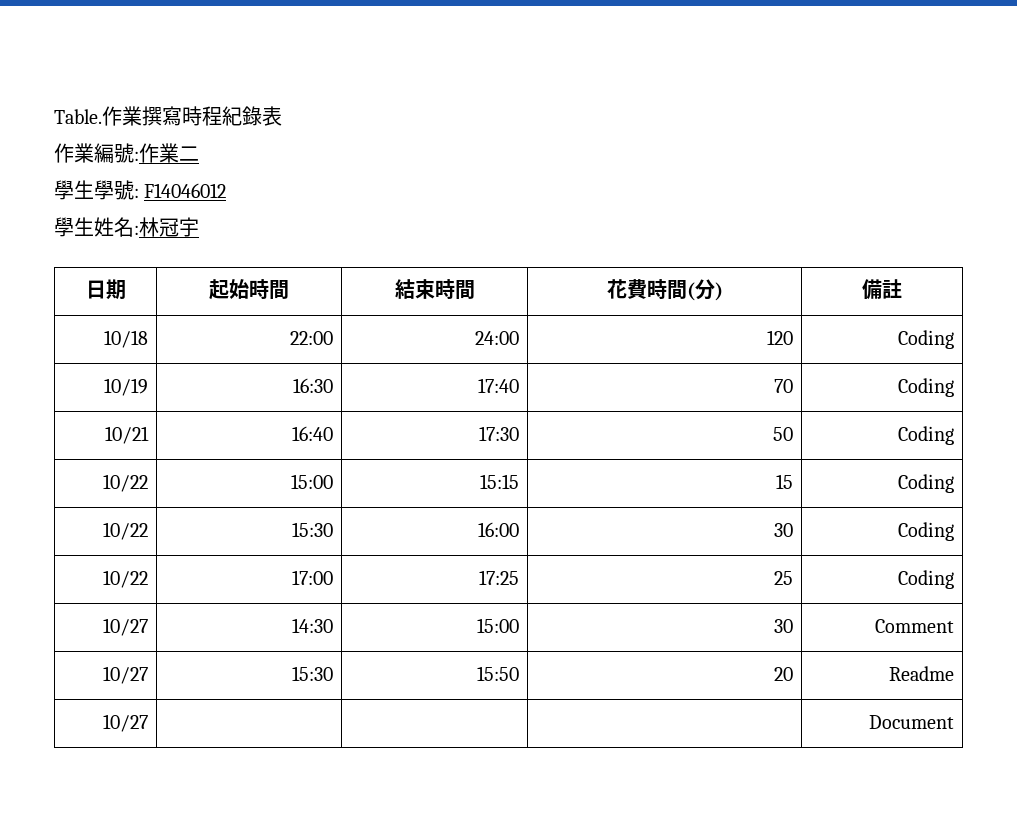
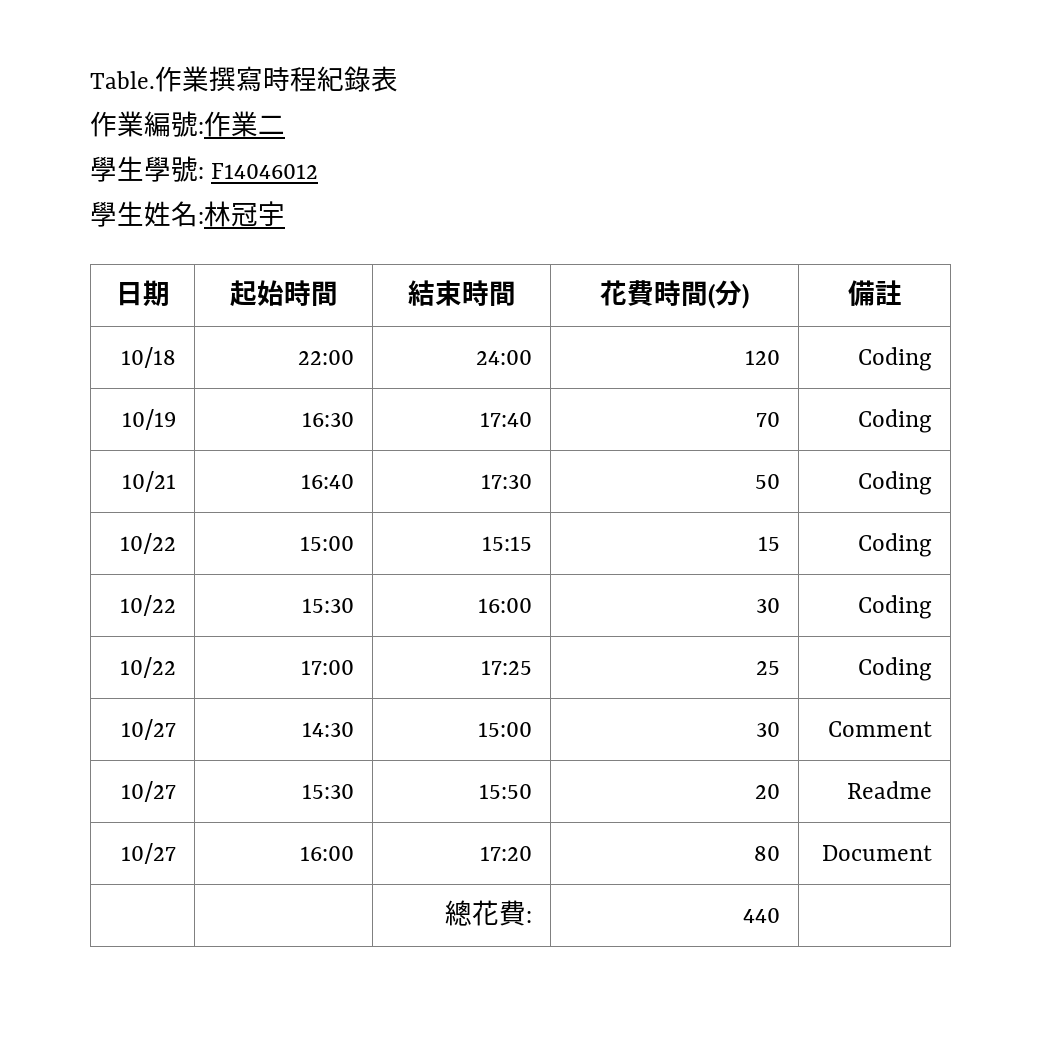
[869,715,955,729] | | | Document -> [300,846,355,861] [480,846,533,861] [754,846,781,861] [822,845,933,861] [445,900,533,926] [743,908,781,923] 16:00 | 17:20 | 80 | Document // | | 總花費: | 440 |

